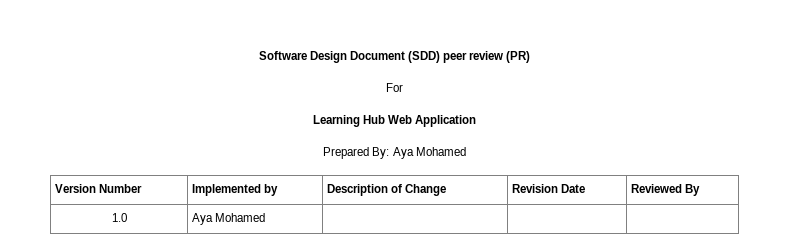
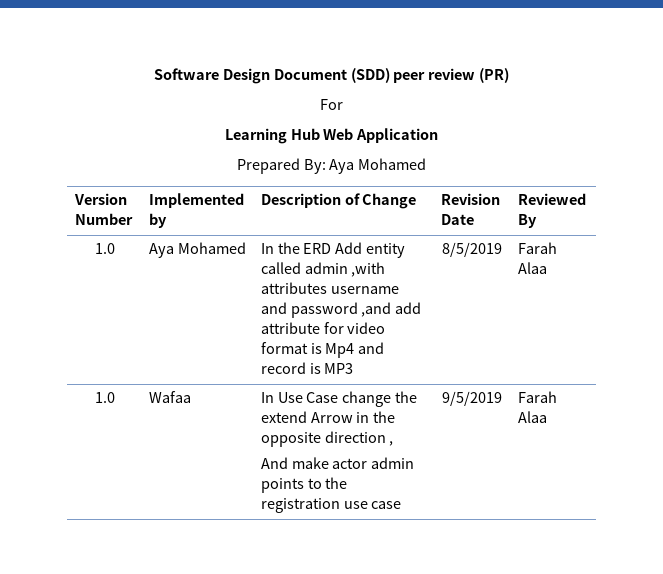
(266, 217) | | -> [260,242,406,258] [260,262,386,277] [260,282,399,294] [260,302,422,318] [260,322,386,334] [260,342,385,358] [260,362,354,374] [442,242,502,257] [517,242,557,254] [517,262,547,274] [94,392,115,403] [148,391,191,403] [260,391,418,407] [260,411,396,423] [260,431,394,447] [260,457,415,469] [260,477,348,493] [260,498,402,513] [442,391,502,406] [517,391,557,403] [517,411,547,423] In the ERD Add entity called admin ,with attributes username and password ,and add attribute for video format is Mp4 and record is MP3 | 8/5/2019 | Farah Alaa // 1.0 | Wafaa | In Use Case change the extend Arrow in the opposite direction , // And make actor admin points to the registration use case | 9/5/2019 | Farah Alaa

